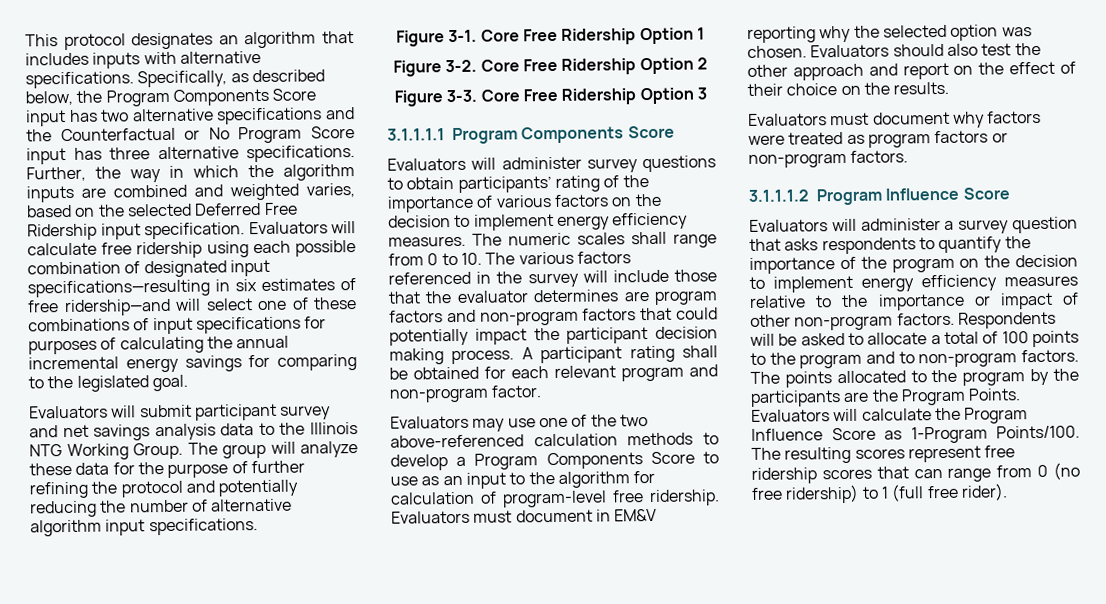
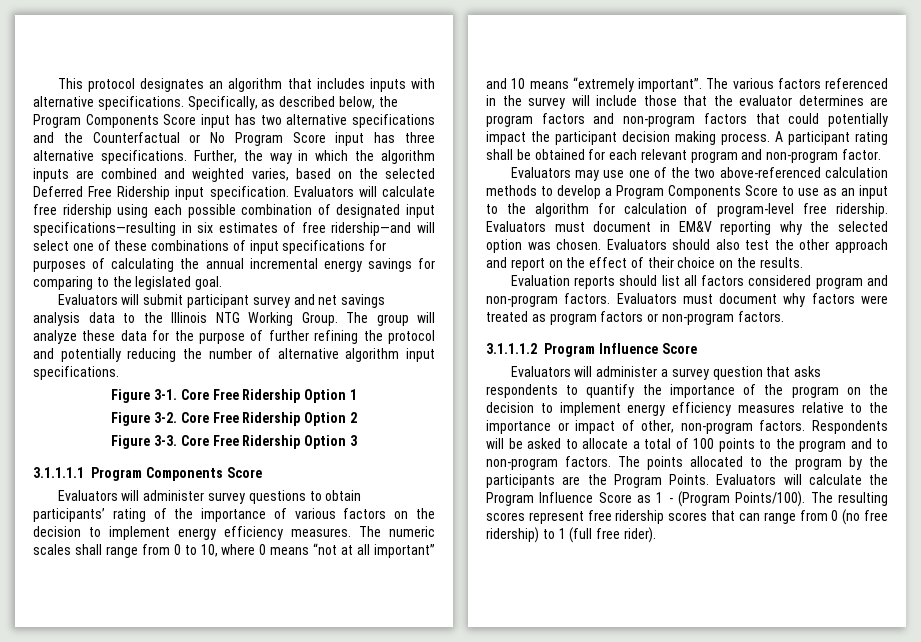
[460,252,482,265] 10. -> [200,543,435,558] [486,77,702,92] 10, where 0 means “not at all important” and 10 means “extremely important”.
(950, 88) none -> [510,275,888,289] [486,293,611,307] Evaluation reports should list all factors considered program and non-program factors.
[750,314,791,327] other -> [641,420,675,433] other,
[910,425,1080,444] 1-Program Points/100. -> [656,491,806,507] 1 - (Program Points/100).

